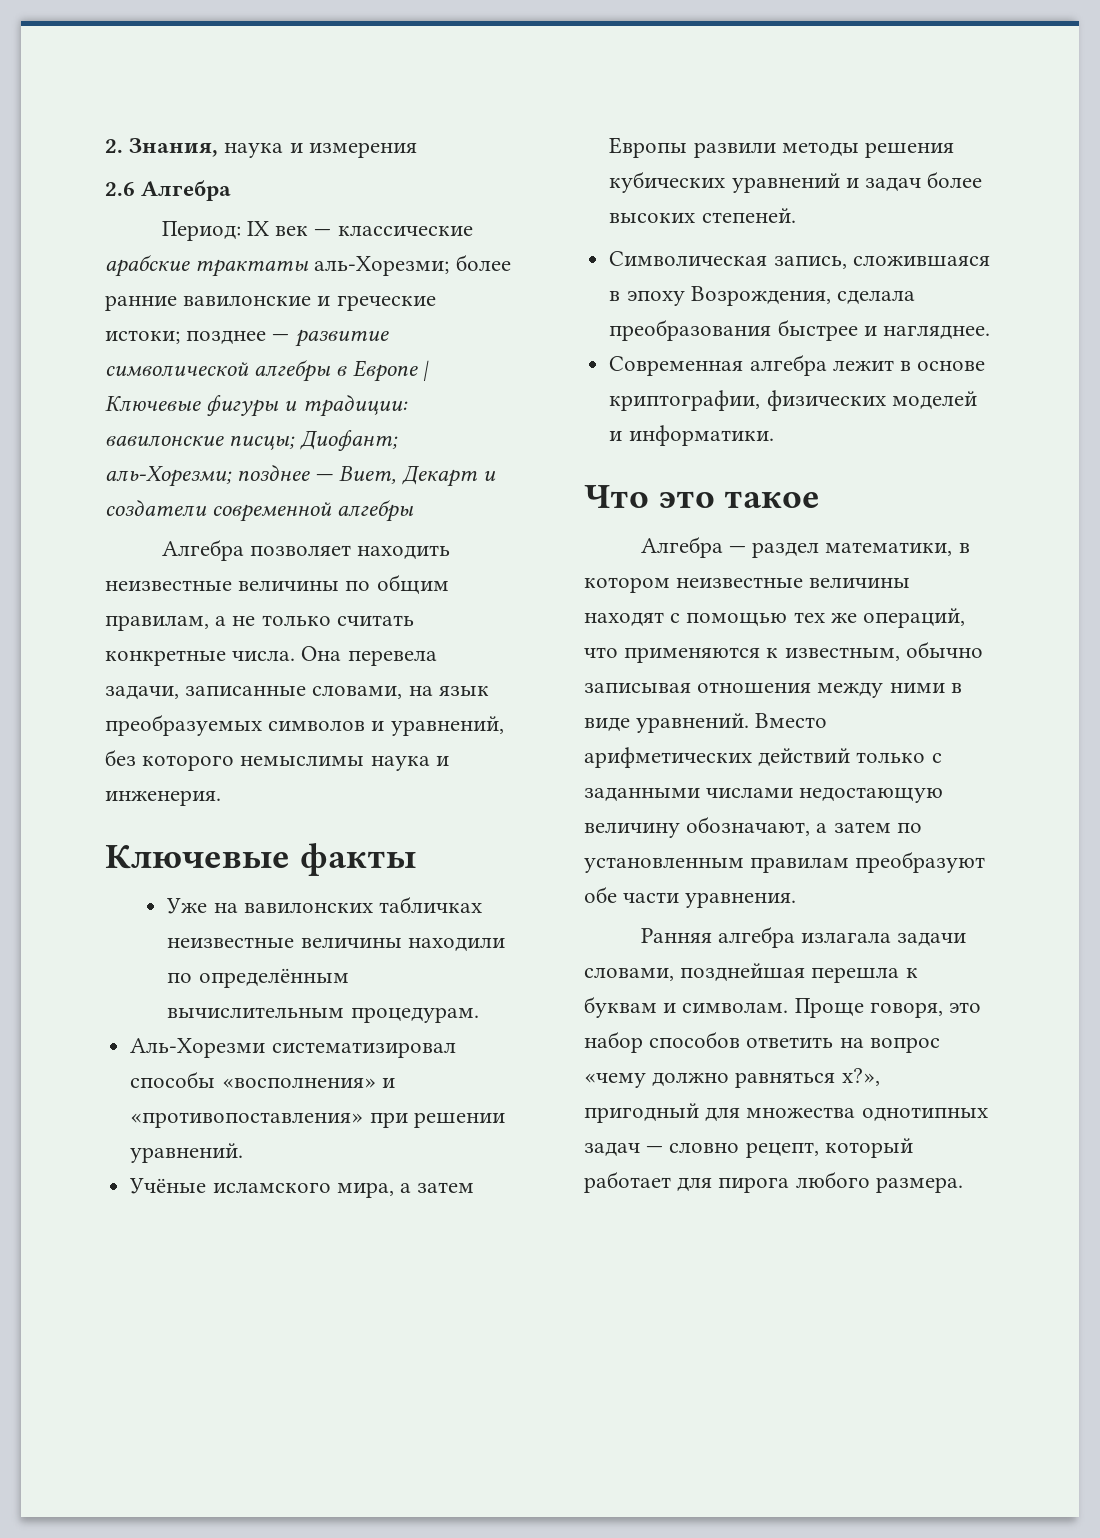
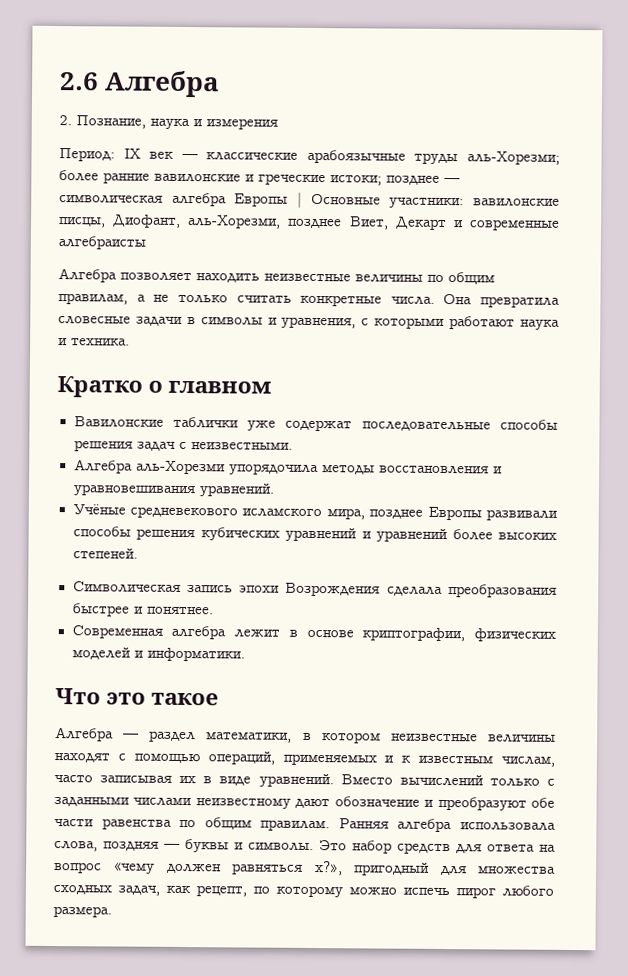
[105,138,219,157] 2. Знания, -> [60,70,221,98] [59,115,146,129] 2.6 Алгебра // 2. Познание,
[105,180,232,201] // 2.6 Алгебра -> (278, 124) none
[105,255,310,277] арабские трактаты -> [306,149,459,165] арабоязычные труды
[294,329,389,347] [105,360,429,382] [105,395,408,417] [105,430,399,451] [105,465,497,487] [105,500,415,522] развитие символической алгебры в Европе | Ключевые фигуры и традиции: вавилонские писцы; Диофант; аль-Хорезми; позднее — Виет, Декарт и создатели современной алгебры -> [59,191,560,209] [58,214,561,231] [58,236,146,250] символическая алгебра Европы | Основные участники: вавилонские писцы, Диофант, аль-Хорезми, позднее Виет, Декарт и современные алгебраисты
[347,650,437,666] [105,685,489,700] [105,714,504,736] [105,749,449,771] [105,790,221,806] [105,843,416,876] [166,896,483,914] [167,937,505,952] [167,968,349,988] [167,1007,479,1023] [130,1038,456,1058] [130,1071,395,1088] [130,1112,505,1128] перевела задачи, записанные словами, на язык преобразуемых символов и уравнений, без которого немыслимы наука и инженерия. // Ключевые факты // Уже на вавилонских табличках неизвестные величины находили по определённым вычислительным процедурам. // Аль-Хорезми систематизировал способы «восполнения» и «противопоставления» при решении -> [480,296,560,308] [58,316,561,330] [58,338,130,346] [57,376,273,398] [73,416,558,432] [73,440,293,452] [73,459,503,476] [72,484,196,497] превратила словесные задачи в символы и уравнения, с которыми работают наука и техника. // Кратко о главном // Вавилонские таблички уже содержат последовательные способы решения задач с неизвестными. // Алгебра аль-Хорезми упорядочила методы восстановления и уравновешивания
(207, 1186) none -> [129,506,238,519] средневекового
[399,1182,475,1193] [609,137,859,158] а затем Европы развили методы -> [369,506,559,521] [72,526,131,537] позднее Европы развивали способы
[864,177,921,192] задач -> [376,528,448,543] уравнений
[773,255,990,269] [609,286,831,306] запись, сложившаяся в эпоху Возрождения, -> [186,582,381,597] запись эпохи Возрождения
[882,325,990,340] нагляднее. -> [146,606,214,615] понятнее.
[793,608,966,628] [584,641,983,663] [584,682,945,698] тех же операций, что применяются к известным, обычно записывая отношения между ними -> [207,751,555,767] [54,775,197,784] операций, применяемых и к известным числам, часто записывая их
[584,747,851,768] арифметических действий -> [399,774,484,787] вычислений
[799,787,944,803] [584,816,922,838] [584,851,986,873] [584,886,797,908] [640,926,967,948] [584,963,918,983] [584,996,982,1018] [584,1031,834,1053] недостающую величину обозначают, а затем по установленным правилам преобразуют обе части уравнения. // Ранняя алгебра излагала задачи словами, позднейшая перешла к буквам и символам. Проще говоря, это набор способов ответить -> [195,796,555,811] [54,817,556,833] [54,839,535,855] неизвестному дают обозначение и преобразуют обе части равенства по общим правилам. Ранняя алгебра использовала слова, поздняя — буквы и символы. Это набор средств для ответа
[652,1072,730,1087] должно -> [166,863,222,874] должен
[861,1107,988,1122] [584,1138,913,1158] [584,1171,790,1193] однотипных задач — словно рецепт, который работает для пирога -> [53,885,496,899] сходных задач, как рецепт, по которому можно испечь пирог

